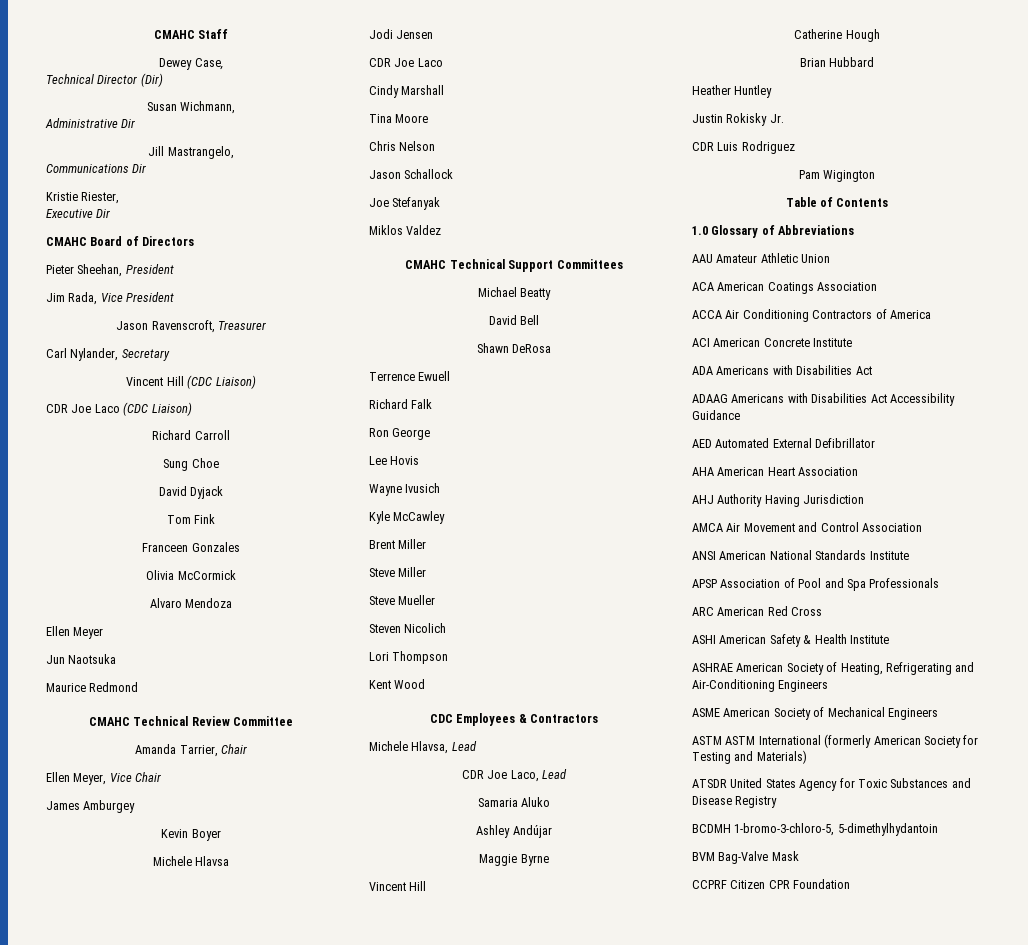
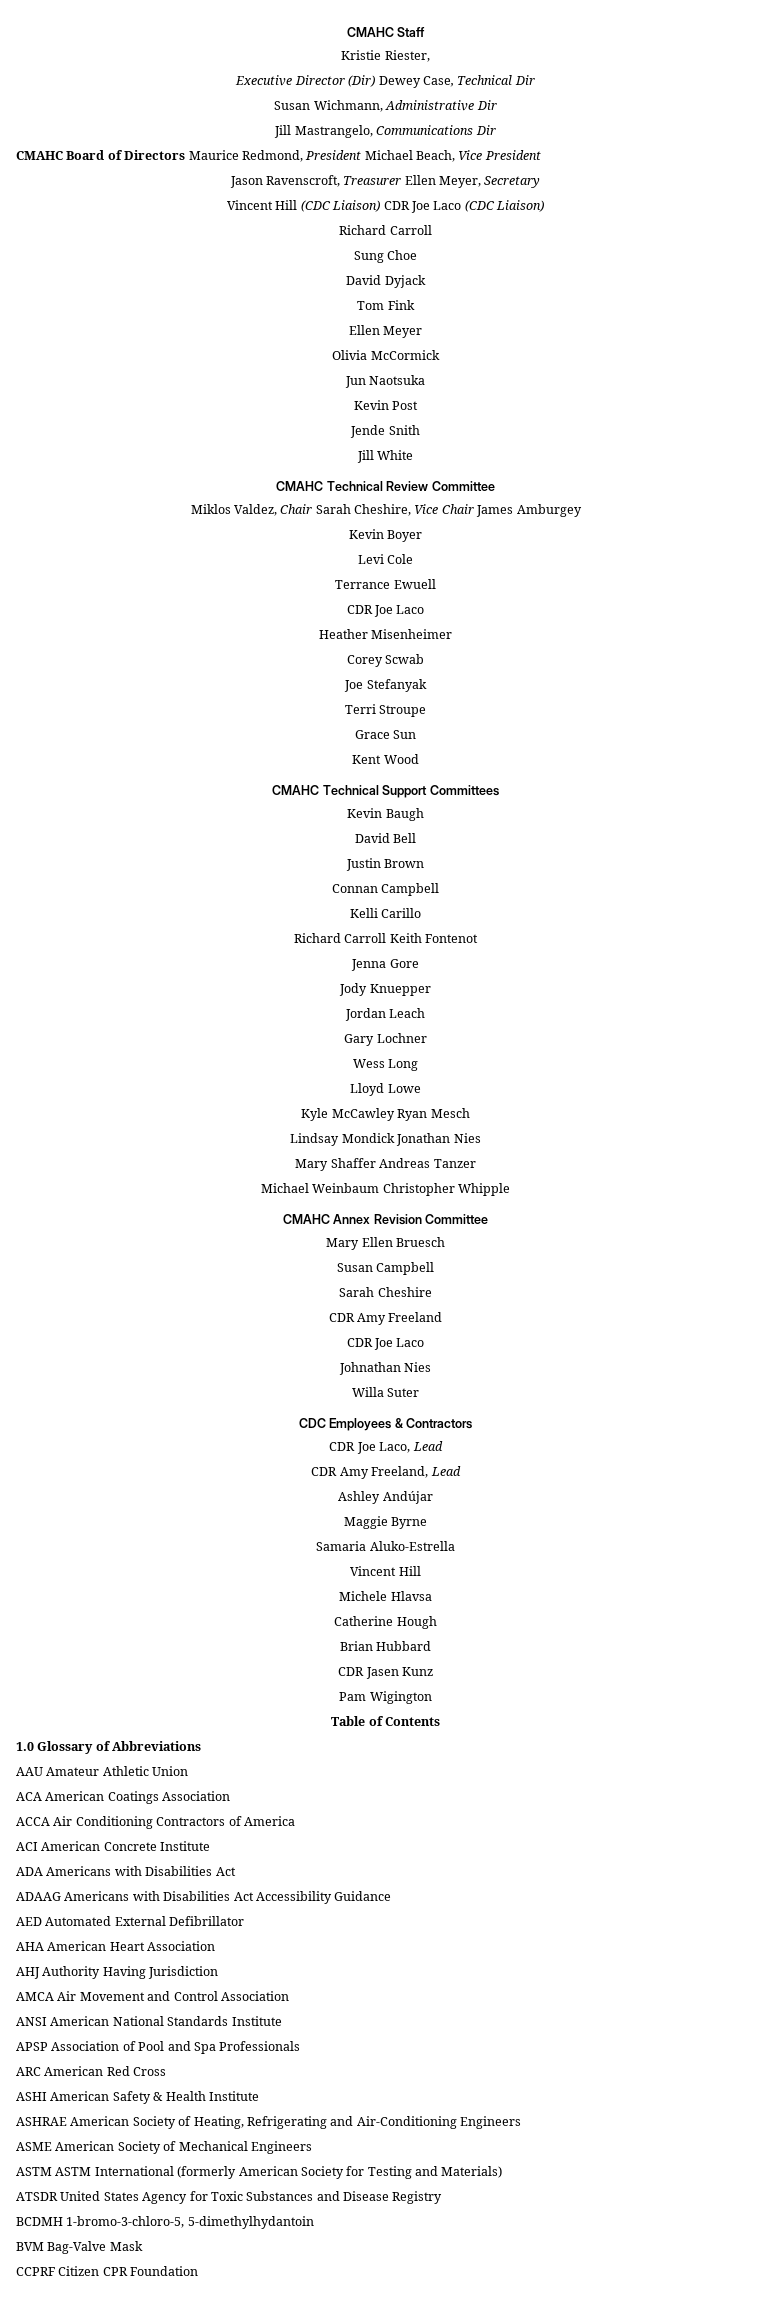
(229, 34) none -> [341,50,430,62] [235,75,376,87] Kristie Riester, // Executive Director (Dir)
[46,73,163,87] // Technical Director (Dir) -> [457,75,535,85] Technical Dir
(236, 107) // -> (383, 106) none
(234, 152) // -> (373, 131) none
[46,192,120,204] [46,209,111,218] // Kristie Riester, // Executive Dir -> (496, 130) none
[46,264,174,277] [46,292,98,305] // Pieter Sheehan, President // Jim Rada, -> [188,150,455,162] Maurice Redmond, President Michael Beach,
[46,348,119,361] // Carl Nylander, -> [404,175,482,188] Ellen Meyer,
(256, 382) // -> (381, 206) none
[142,542,240,552] Franceen Gonzales -> [348,325,423,338] Ellen Meyer
[149,598,233,608] [46,626,104,639] [46,654,117,664] [46,682,139,692] Alvaro Mendoza // Ellen Meyer // Jun Naotsuka // Maurice Redmond -> [344,375,426,388] [353,400,419,410] [350,425,420,438] [356,450,414,463] Jun Naotsuka // Kevin Post // Jende Snith // Jill White
[135,744,247,757] [46,772,107,785] Amanda Tarrier, Chair // Ellen Meyer, -> [190,504,411,516] Miklos Valdez, Chair Sarah Cheshire,
(162, 777) // -> (474, 509) none
[152,856,230,866] [369,29,434,39] [369,58,443,67] [369,85,445,98] [369,114,429,123] [369,141,436,151] [369,169,454,179] [369,197,441,210] [369,225,442,235] Michele Hlavsa // Jodi Jensen // CDR Joe Laco // Cindy Marshall // Tina Moore // Chris Nelson // Jason Schallock // Joe Stefanyak // Miklos Valdez -> [357,554,414,564] [335,579,436,589] [346,605,425,617] [318,629,453,639] [346,654,425,667] [344,679,427,692] [344,704,427,717] [354,730,417,739] [352,754,419,764] Levi Cole // Terrance Ewuell // CDR Joe Laco // Heather Misenheimer // Corey Scwab // Joe Stefanyak // Terri Stroupe // Grace Sun // Kent Wood
[477,287,552,300] Michael Beatty -> [347,808,424,821] Kevin Baugh
[476,343,552,353] [369,371,451,381] [369,399,433,409] [369,428,431,440] [369,456,420,465] [369,483,441,496] [369,511,446,524] [369,539,427,549] [369,567,427,577] [369,595,436,605] [369,623,447,633] [369,651,449,664] [369,679,426,689] Shawn DeRosa // Terrence Ewuell // Richard Falk // Ron George // Lee Hovis // Wayne Ivusich // Kyle McCawley // Brent Miller // Steve Miller // Steve Mueller // Steven Nicolich // Lori Thompson // Kent Wood -> [345,858,425,871] [331,883,440,896] [349,908,422,918] [293,933,479,943] [351,959,419,971] [339,983,431,996] [344,1008,426,1021] [344,1033,427,1046] [352,1059,419,1071] [350,1083,421,1096] [301,1108,470,1121] [290,1133,481,1146] [295,1158,476,1171] [260,1183,511,1196] [282,1214,489,1225] [326,1237,445,1250] [336,1262,435,1275] [339,1287,432,1297] [328,1312,443,1325] [346,1338,425,1350] [338,1362,432,1375] [351,1387,420,1397] Justin Brown // Connan Campbell // Kelli Carillo // Richard Carroll Keith Fontenot // Jenna Gore // Jody Knuepper // Jordan Leach // Gary Lochner // Wess Long // Lloyd Lowe // Kyle McCawley Ryan Mesch // Lindsay Mondick Jonathan Nies // Mary Shaffer Andreas Tanzer // Michael Weinbaum Christopher Whipple // CMAHC Annex Revision Committee // Mary Ellen Bruesch // Susan Campbell // Sarah Cheshire // CDR Amy Freeland // CDR Joe Laco // Johnathan Nies // Willa Suter
[369,741,477,754] // Michele Hlavsa, Lead -> (473, 1423) none
[477,797,551,807] Samaria Aluko -> [311,1466,461,1479] CDR Amy Freeland, Lead
[369,881,427,891] // Vincent Hill -> [316,1541,455,1551] [350,1566,421,1576] [339,1591,432,1601] // Samaria Aluko-Estrella // Vincent Hill // Michele Hlavsa
[692,85,773,98] [692,113,784,126] [692,141,795,154] // Heather Huntley // Justin Rokisky Jr. // CDR Luis Rodriguez -> [338,1667,433,1679] // CDR Jasen Kunz

